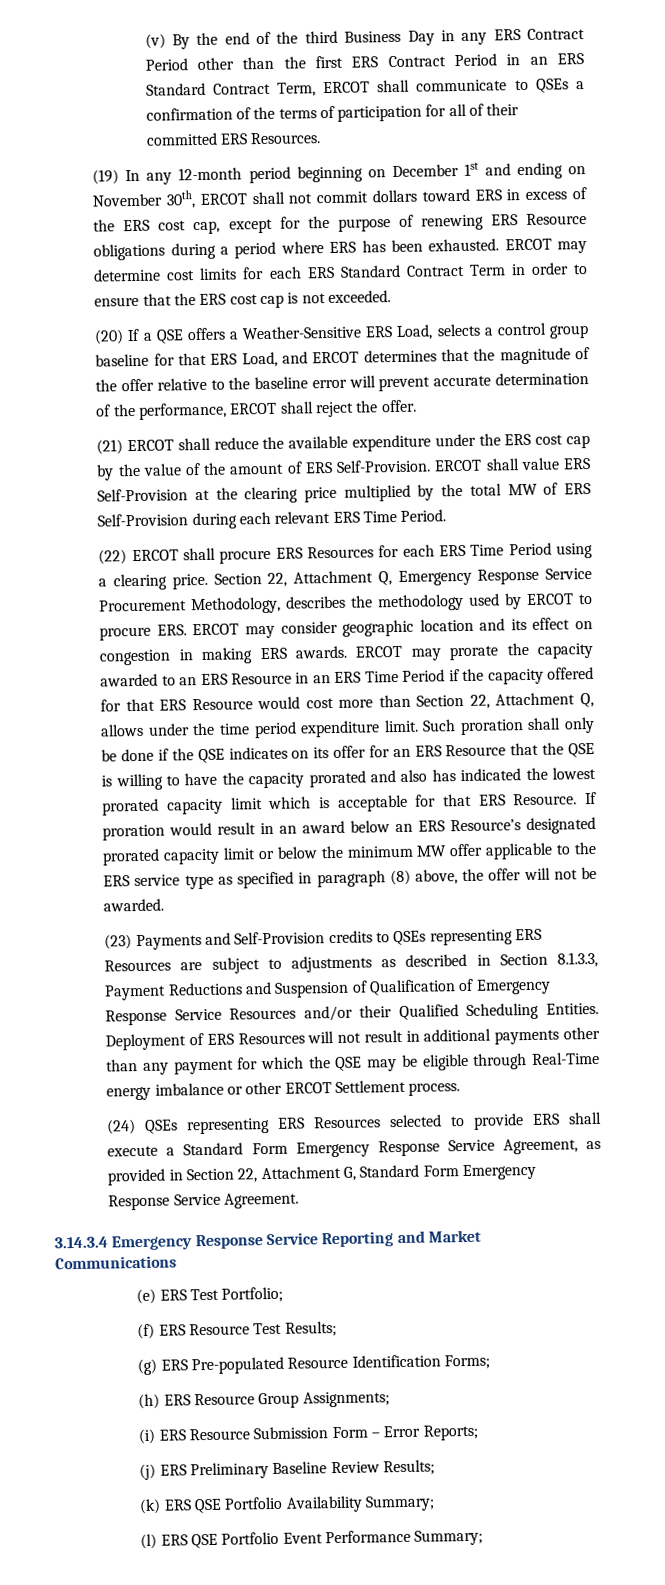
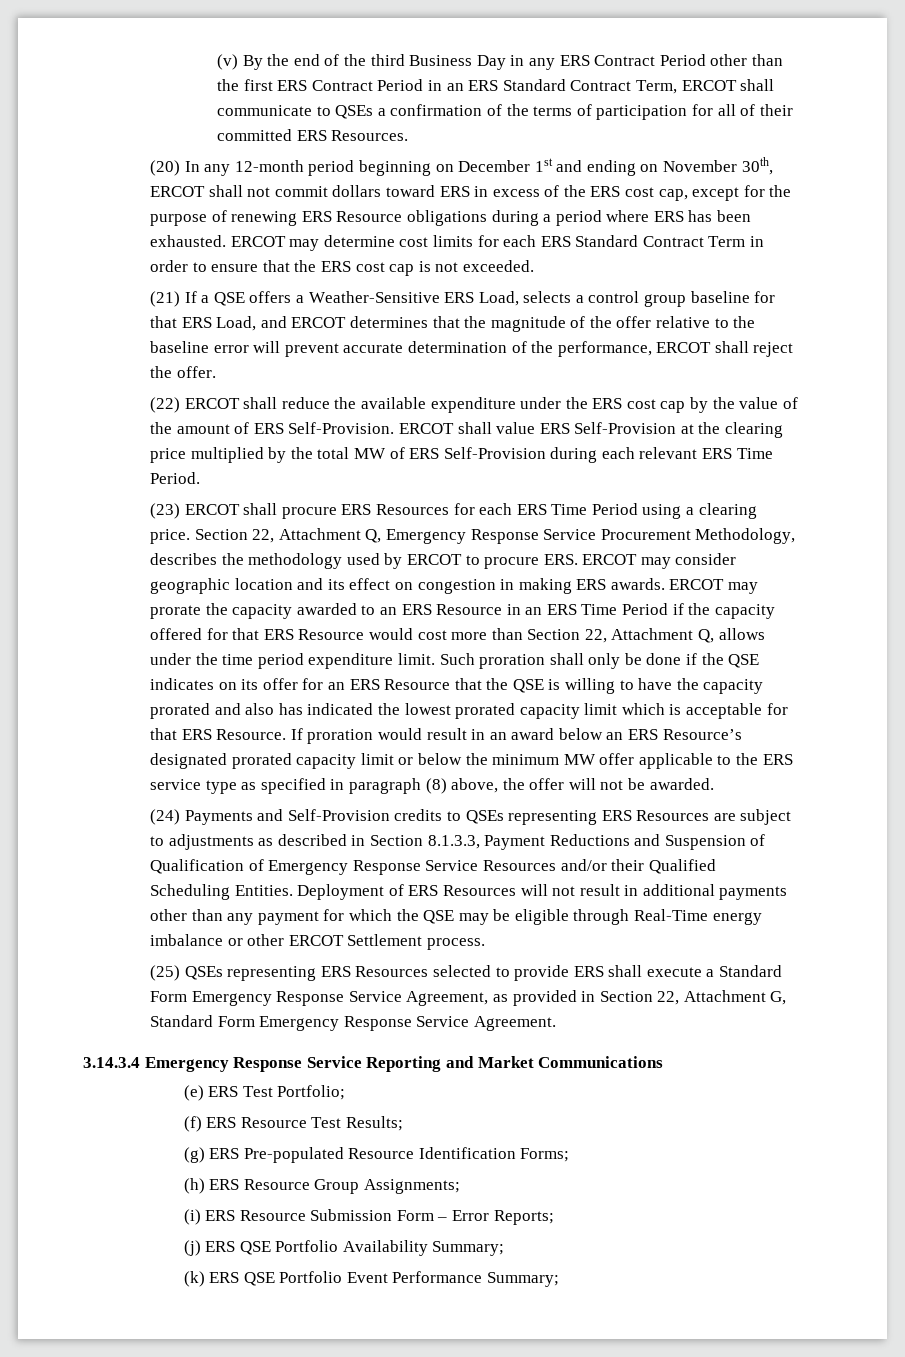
[92,169,120,185] (19) -> [150,160,181,176] (20)
[94,329,125,345] (20) -> [150,291,181,307] (21)
[96,439,124,455] (21) -> [150,397,181,413] (22)
[98,549,128,565] (22) -> [150,503,181,519] (23)
[104,934,133,950] (23) -> [150,809,181,825] (24)
[106,1119,137,1135] (24) -> [150,965,181,981] (25)
[190,1459,436,1480] [139,1498,192,1515] Preliminary Baseline Review Results; // (k) ERS -> (236, 1246) none
[140,1533,158,1550] (l) -> [183,1271,205,1287] (k)

